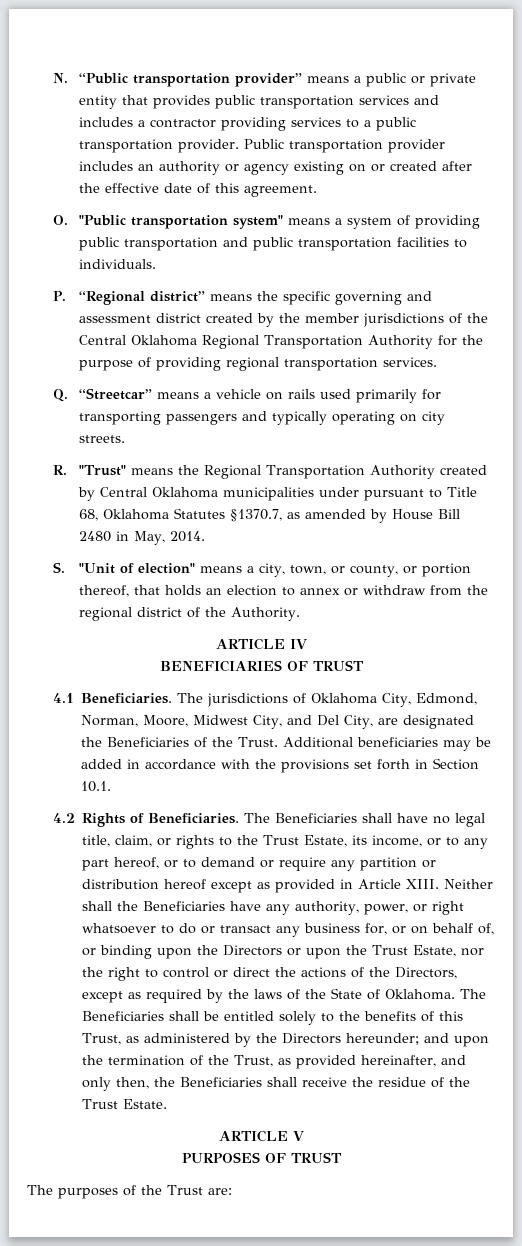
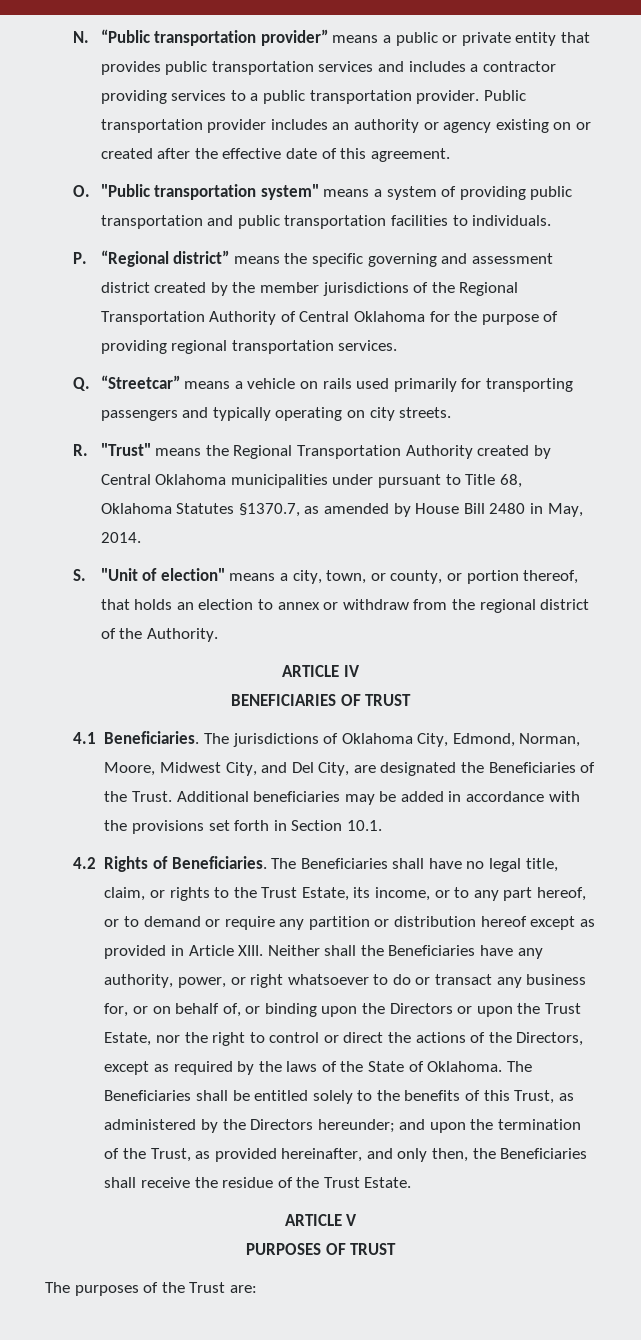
[79,335,434,349] Central Oklahoma Regional Transportation Authority -> [459,282,519,296] [100,311,426,325] Regional Transportation Authority of Central Oklahoma

